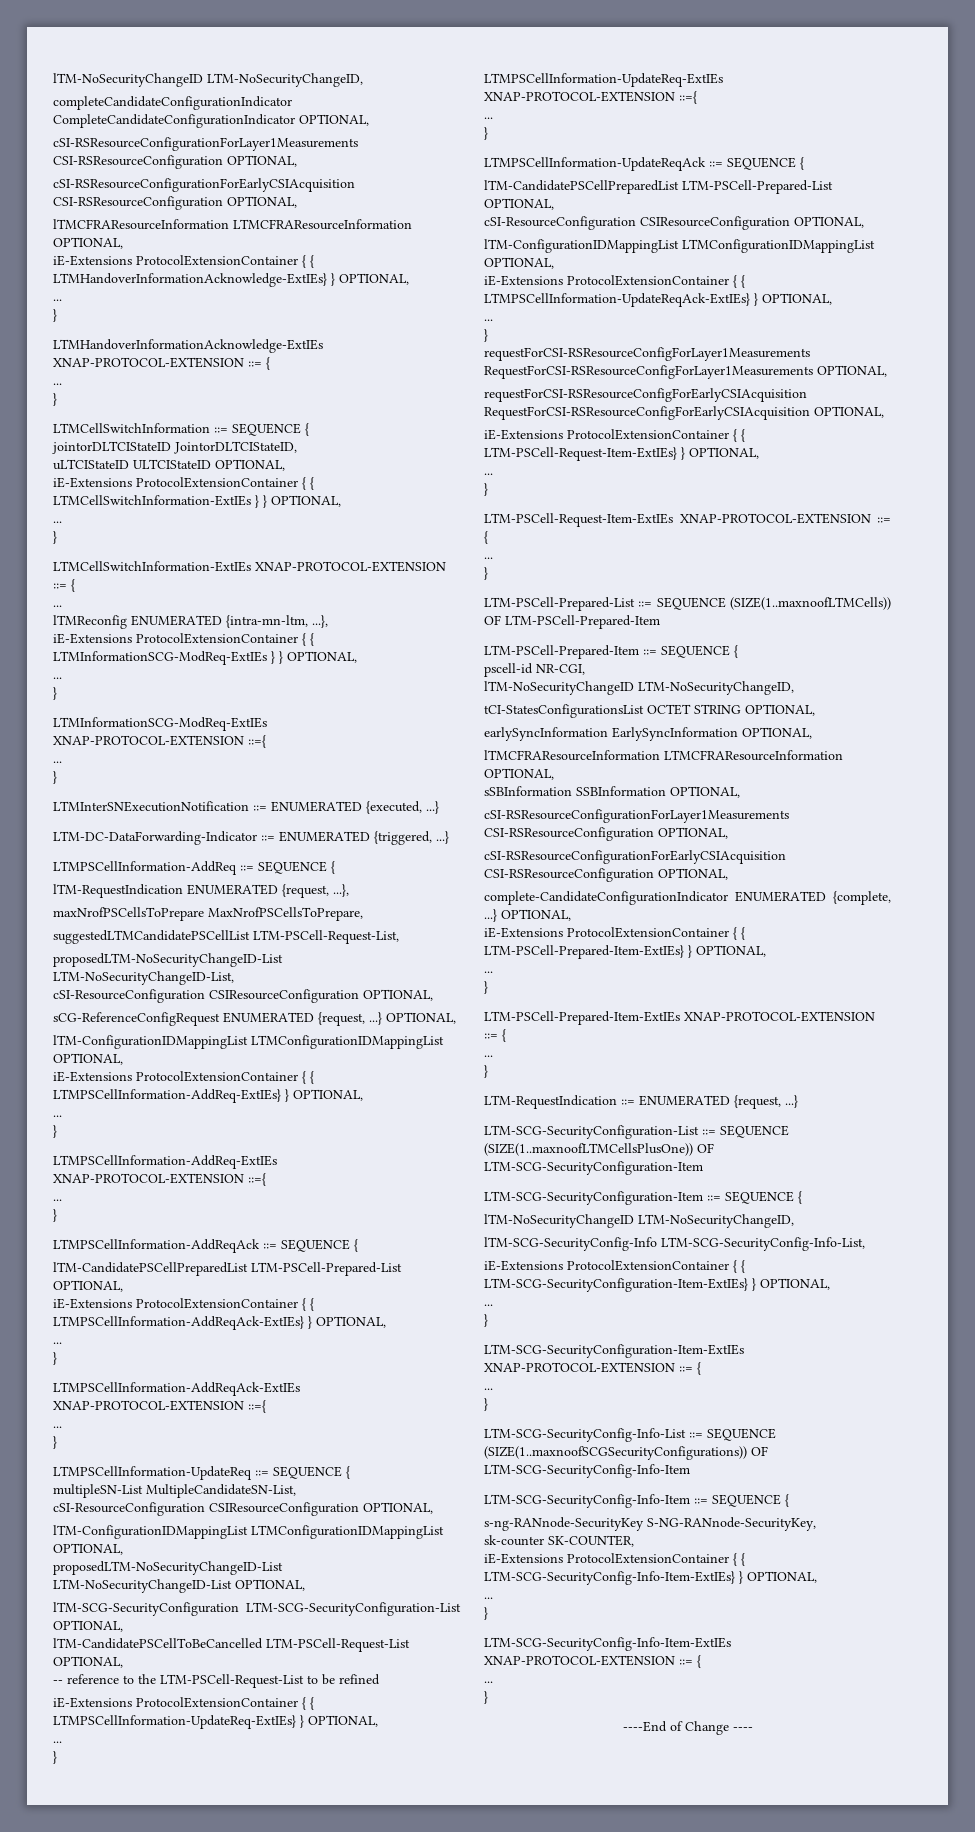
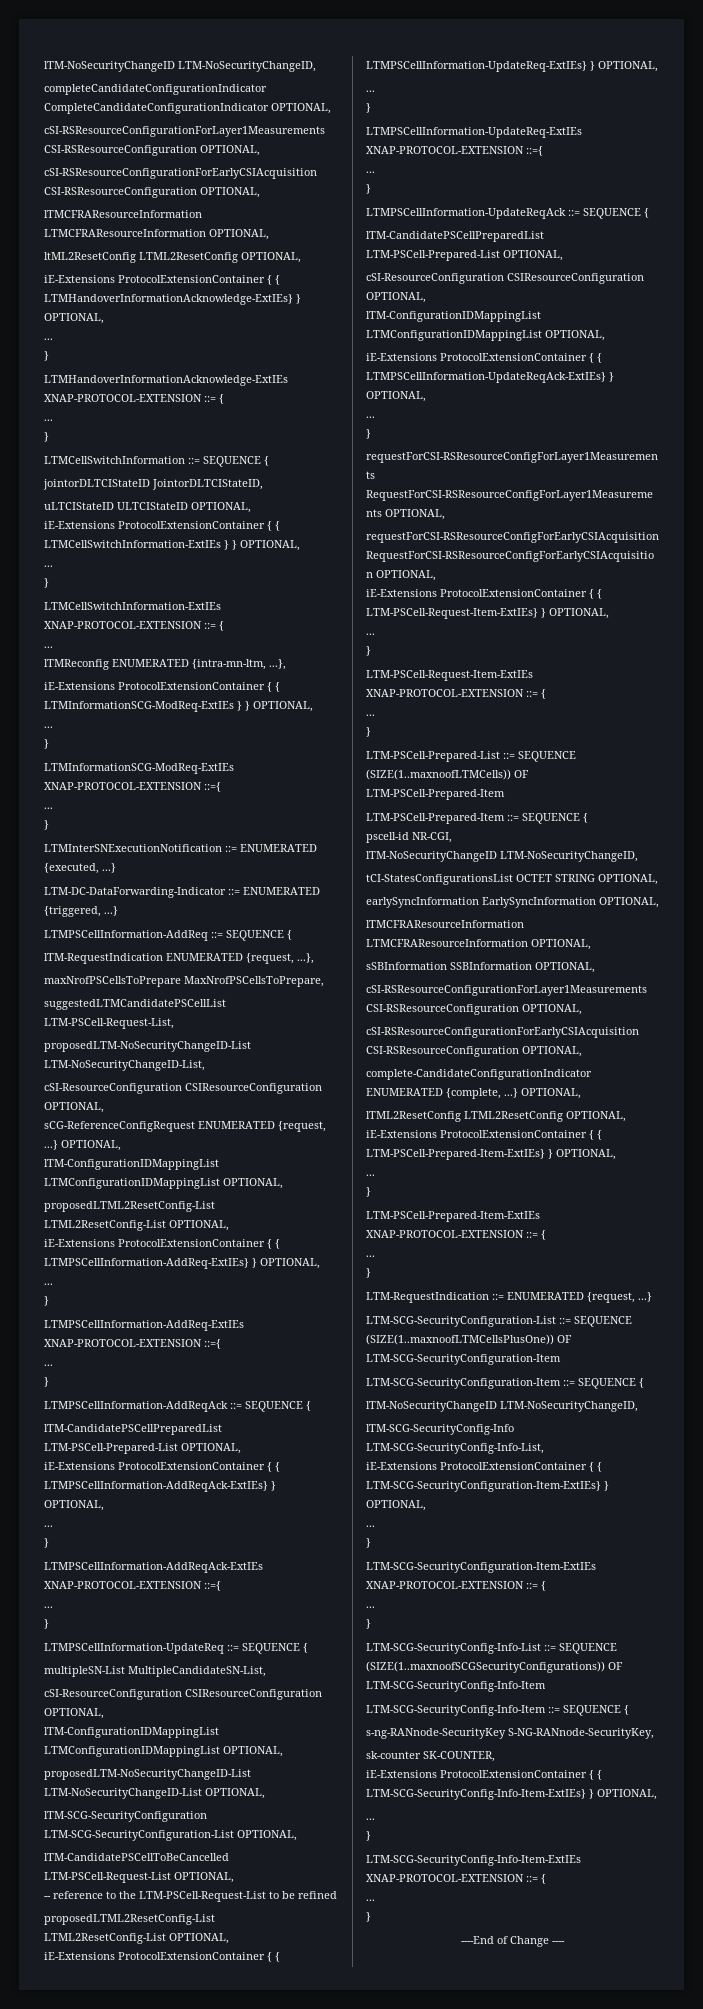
(123, 243) none -> [44,252,301,263] // ltML2ResetConfig LTML2ResetConfig OPTIONAL,
(123, 1059) none -> [44,1201,215,1212] [44,1220,229,1231] // proposedLTML2ResetConfig-List LTML2ResetConfig-List OPTIONAL,
(380, 1679) none -> [44,1914,215,1925] [44,1933,229,1944] // proposedLTML2ResetConfig-List LTML2ResetConfig-List OPTIONAL,
(571, 915) none -> [366,1111,626,1122] lTML2ResetConfig LTML2ResetConfig OPTIONAL,

